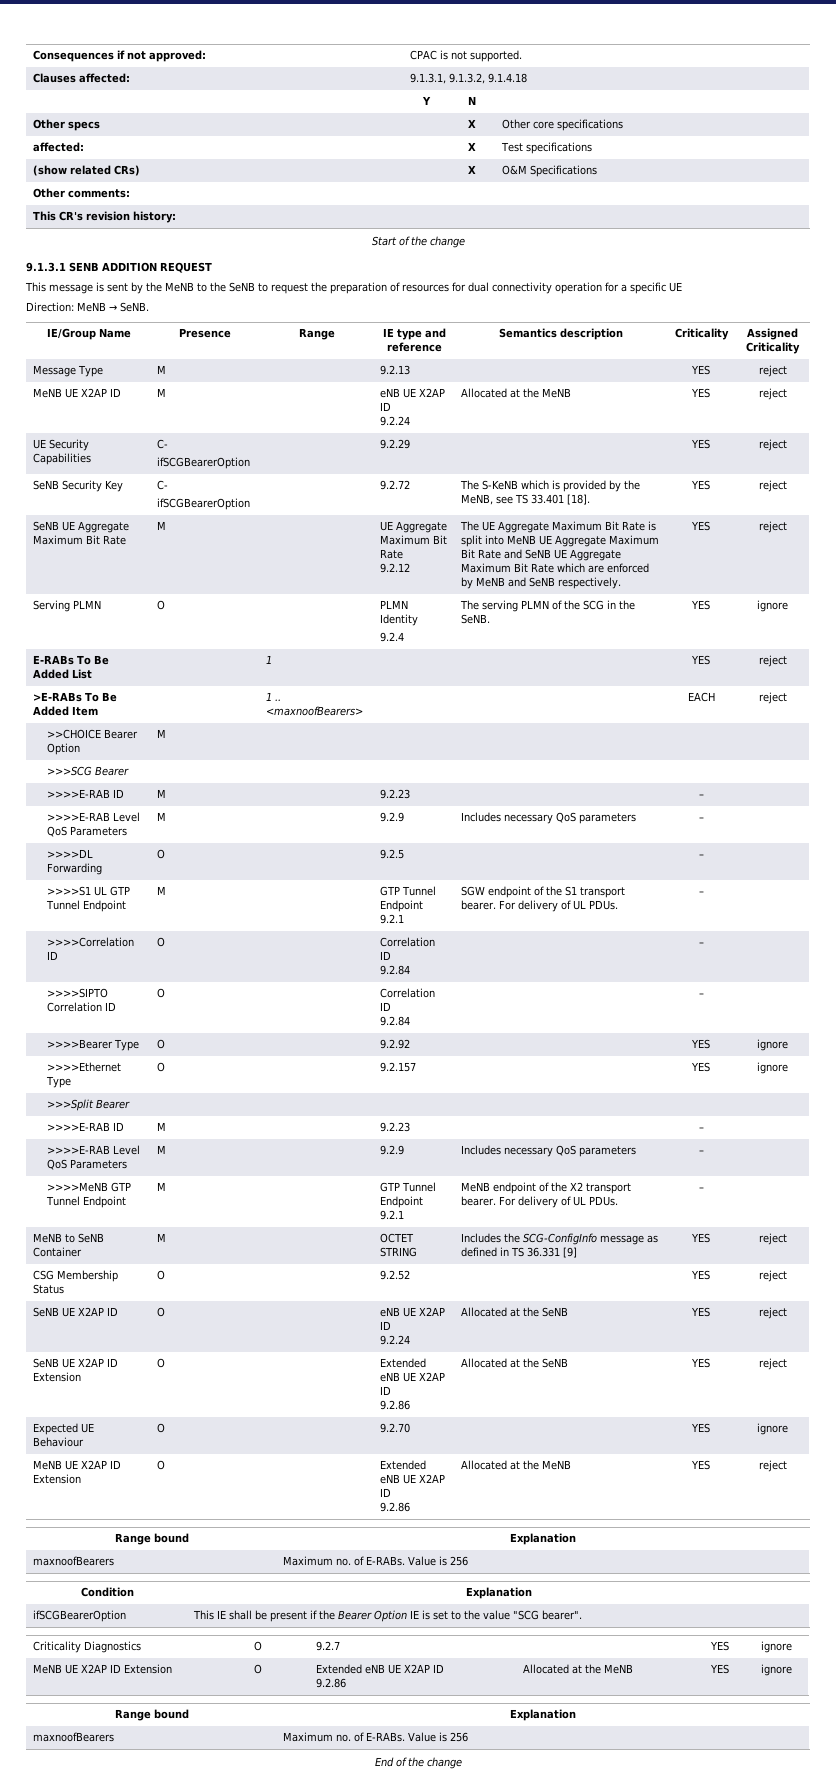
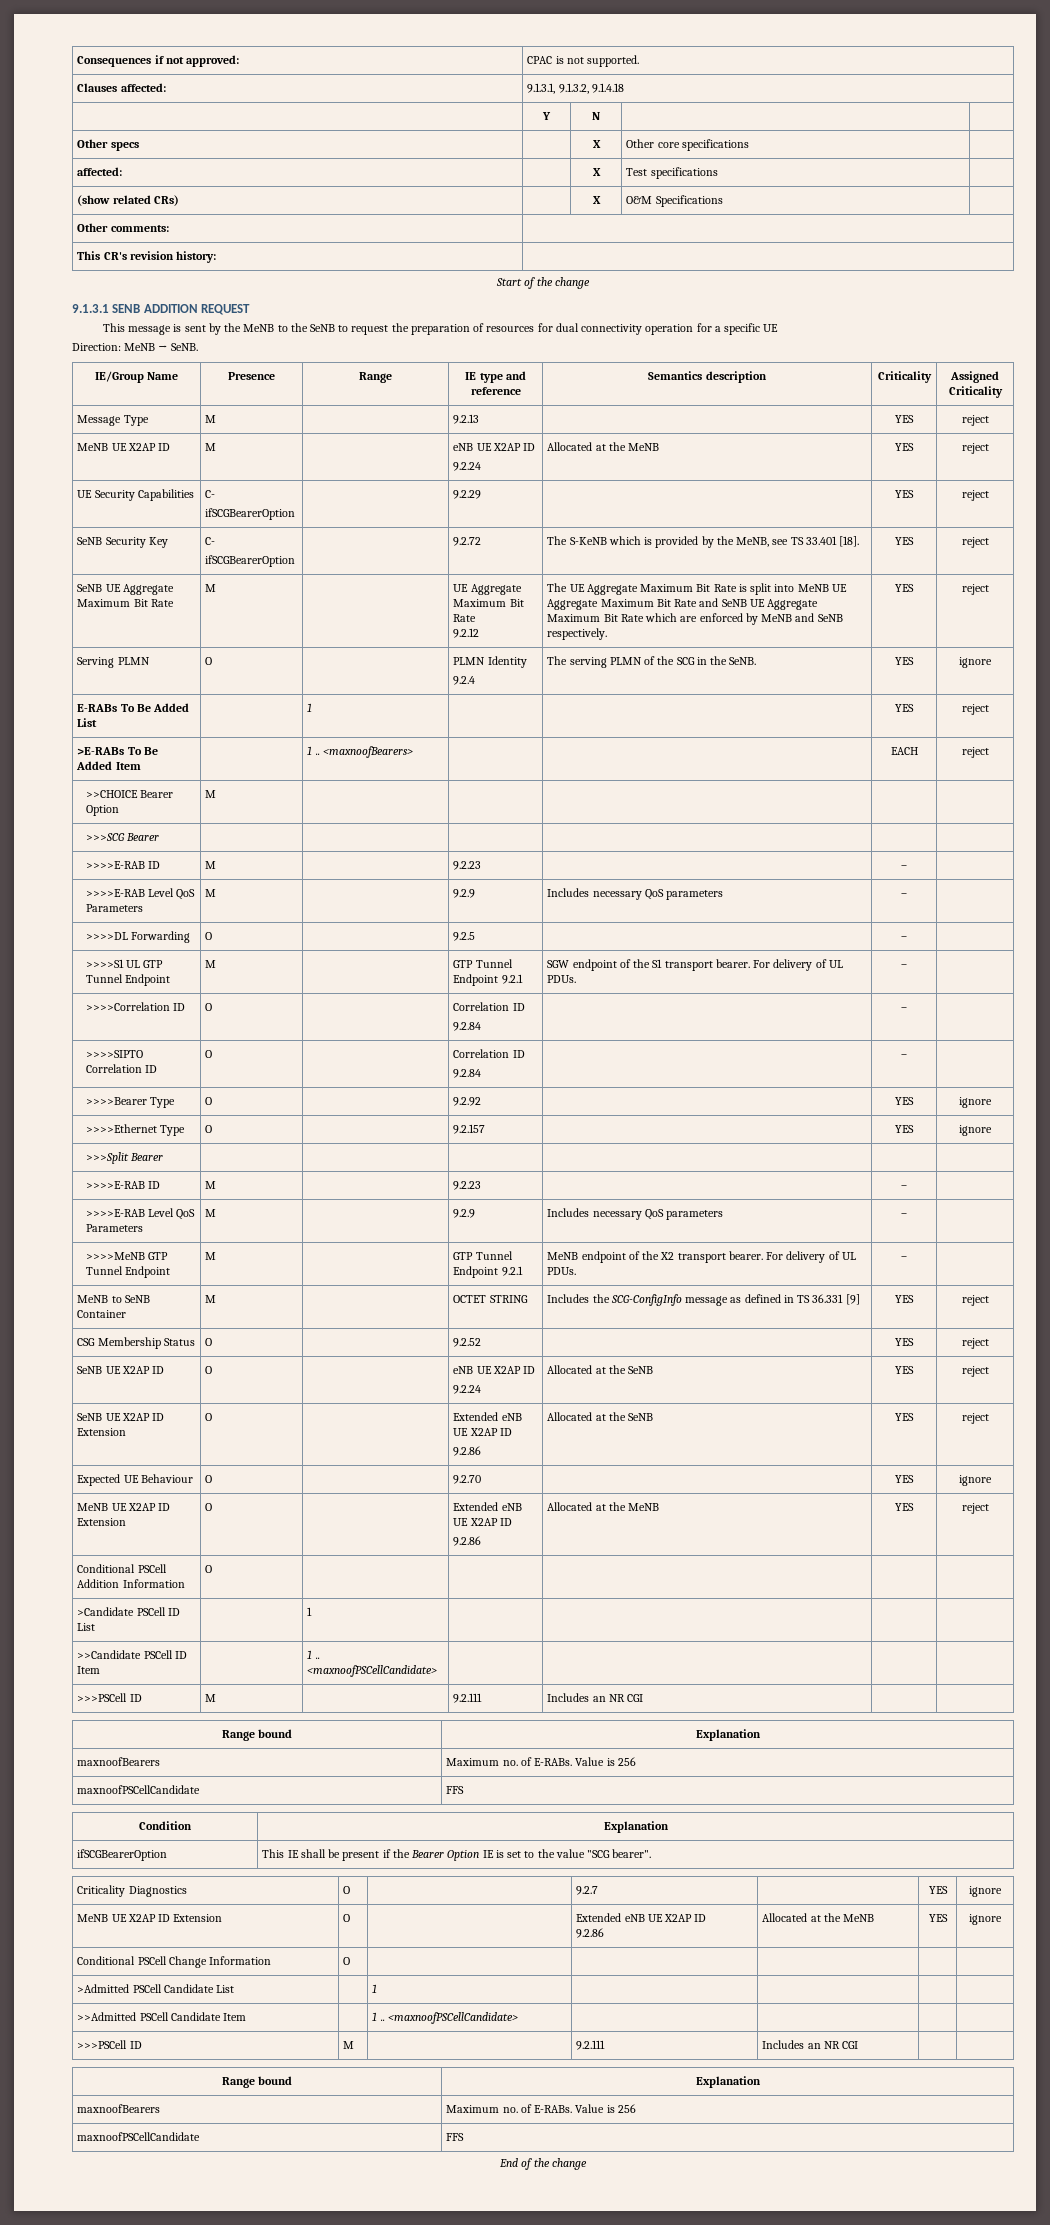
(787, 1466) none -> [77,1564,167,1573] [77,1579,185,1588] [205,1565,213,1573] [77,1607,180,1616] [77,1623,96,1631] [307,1607,313,1616] [77,1650,187,1659] [77,1666,101,1674] [307,1650,320,1659] [307,1665,438,1677] [77,1693,142,1702] [205,1694,217,1702] [453,1693,483,1703] [547,1693,644,1702] // Conditional PSCell Addition Information | O | | | | | // >Candidate PSCell ID List | | 1 | | | | // >>Candidate PSCell ID Item | | 1 .. <maxnoofPSCellCandidate> | | | | // >>>PSCell ID | M | | 9.2.111 | Includes an NR CGI | |
(469, 1561) none -> [77,1785,201,1794] [446,1786,465,1794] // maxnoofPSCellCandidate | FFS
(792, 1670) none -> [77,1956,272,1968] [343,1957,351,1965] [77,1984,235,1993] [372,1984,378,1993] [77,2012,247,2021] [372,2012,518,2024] [77,2040,142,2049] [343,2041,355,2049] [576,2040,606,2050] [762,2040,859,2049] // Conditional PSCell Change Information | O | | | | | // >Admitted PSCell Candidate List | | 1 | | | | // >>Admitted PSCell Candidate Item | | 1 .. <maxnoofPSCellCandidate> | | | | // >>>PSCell ID | M | | 9.2.111 | Includes an NR CGI | |
(469, 1737) none -> [77,2132,201,2141] [446,2133,465,2141] // maxnoofPSCellCandidate | FFS

